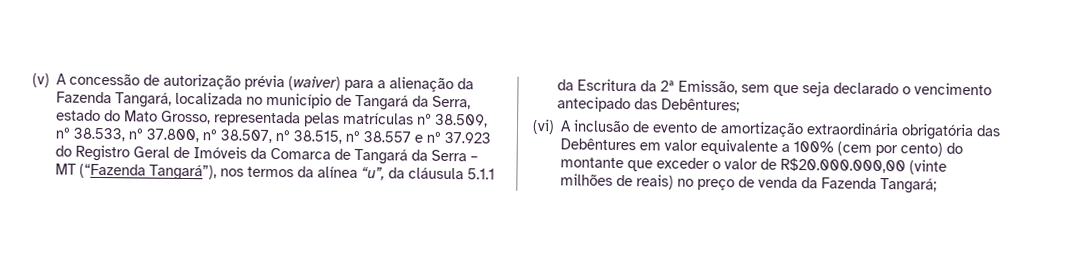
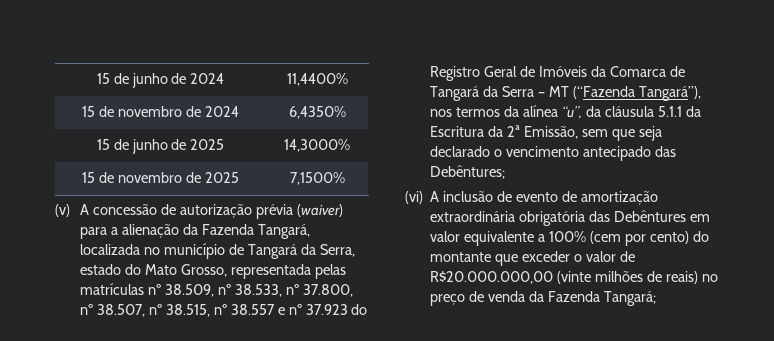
(32, 80) none -> [96,73,225,88] [286,73,348,86] [82,106,239,117] [288,106,346,119] [96,139,225,154] [284,139,350,152] [82,172,239,183] [289,172,345,185] 15 de junho de 2024 | 11,4400% // 15 de novembro de 2024 | 6,4350% // 15 de junho de 2025 | 14,3000% // 15 de novembro de 2025 | 7,1500% //

